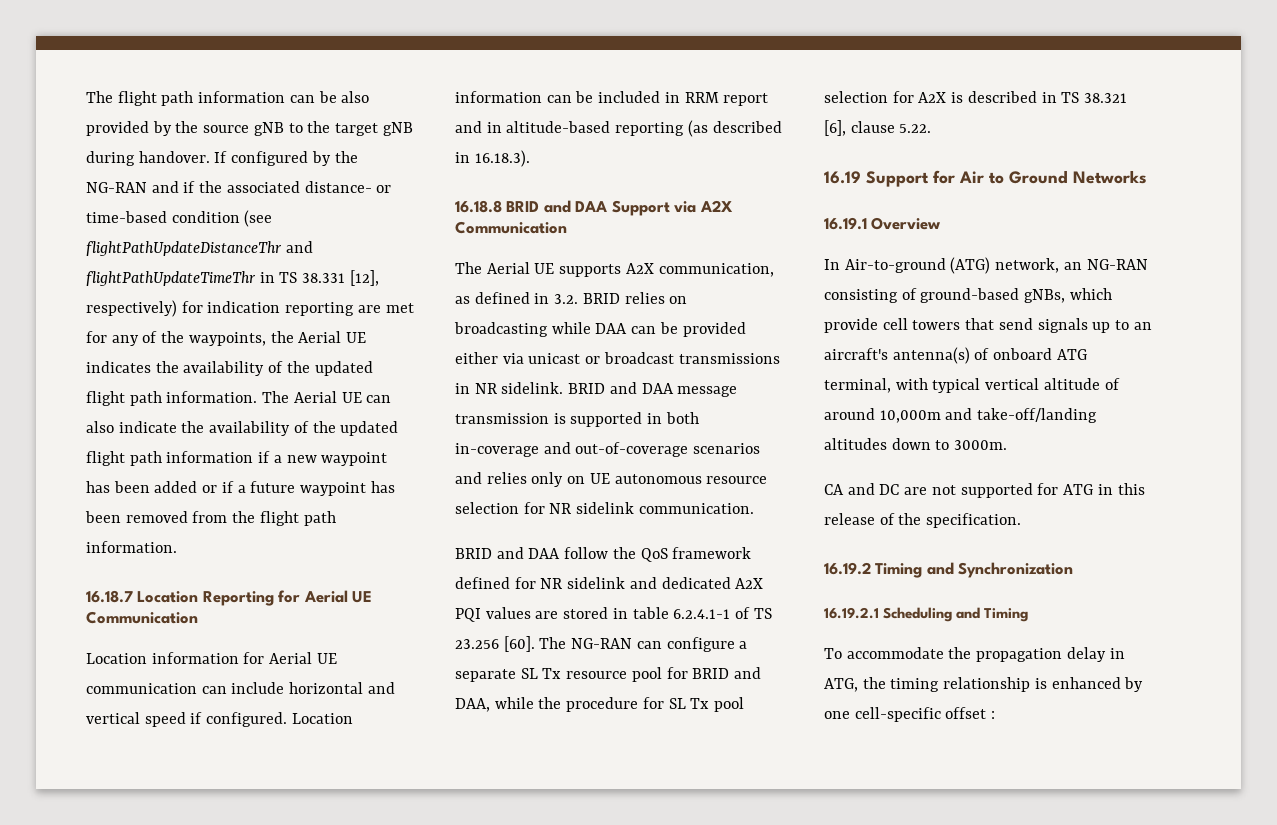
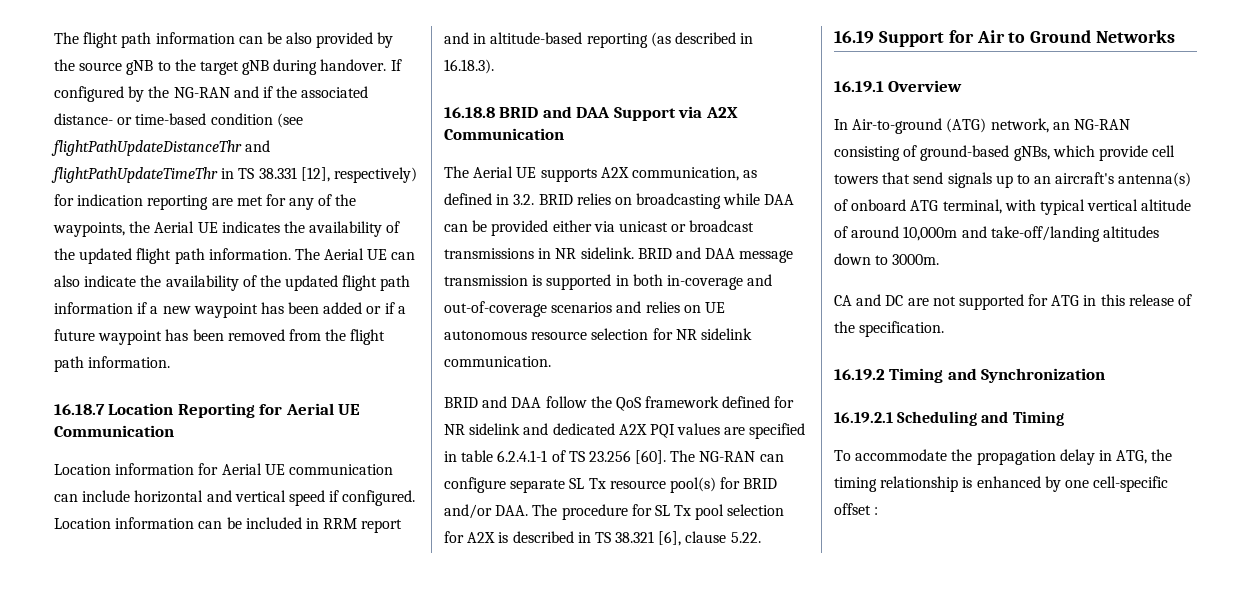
[531,472,564,487] only -> (680, 307) none
[563,607,609,619] stored -> [749,423,806,439] specified
[739,641,748,649] a -> (506, 485) none
[631,667,662,682] pool -> [669,477,716,493] pool(s)
[734,667,762,679] [455,697,562,712] and DAA, while the -> [444,504,558,519] and/or DAA. The

